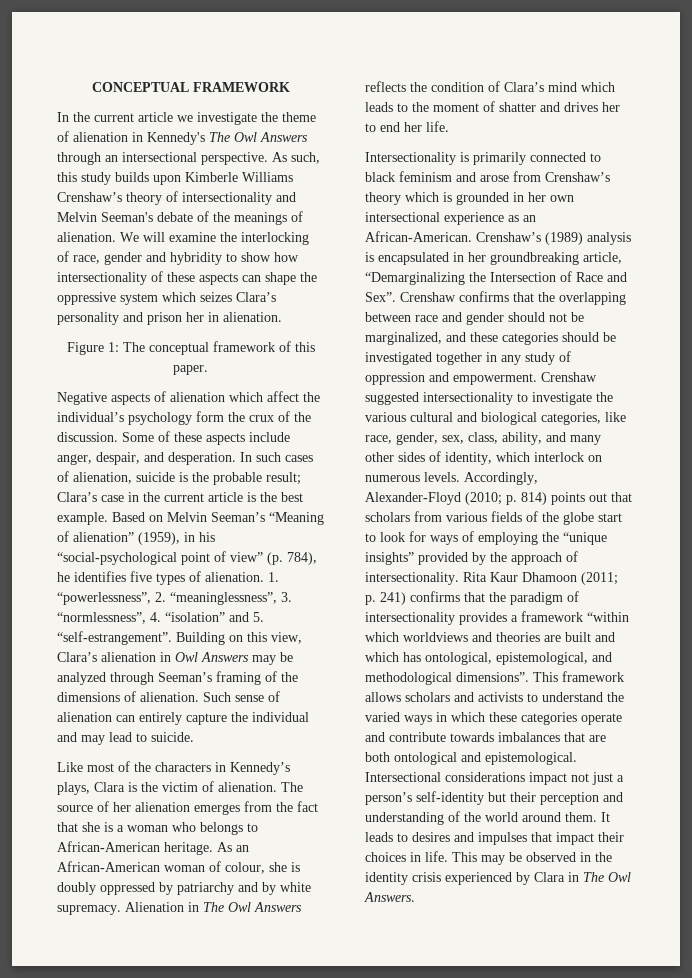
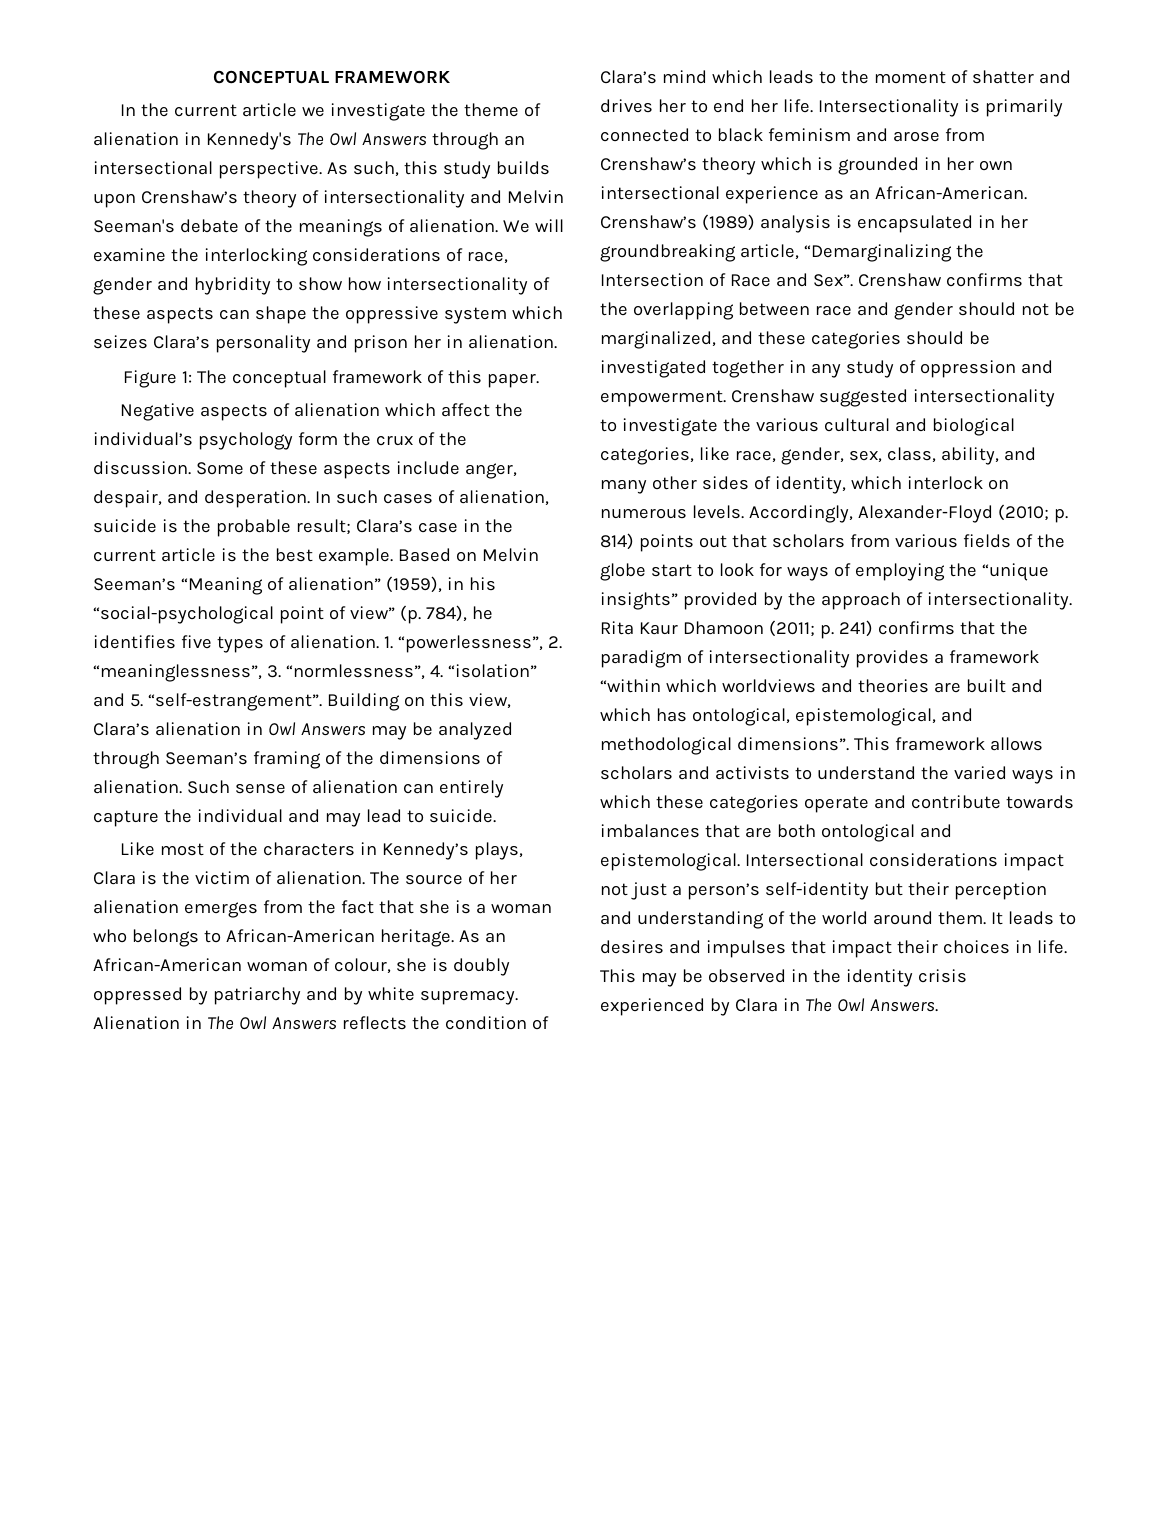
[185,172,293,182] Kimberle Williams -> (136, 200) none
(309, 238) none -> [311,248,441,262] considerations
(449, 126) // -> (813, 106) none

